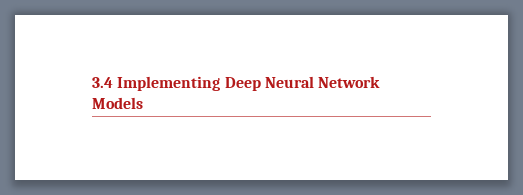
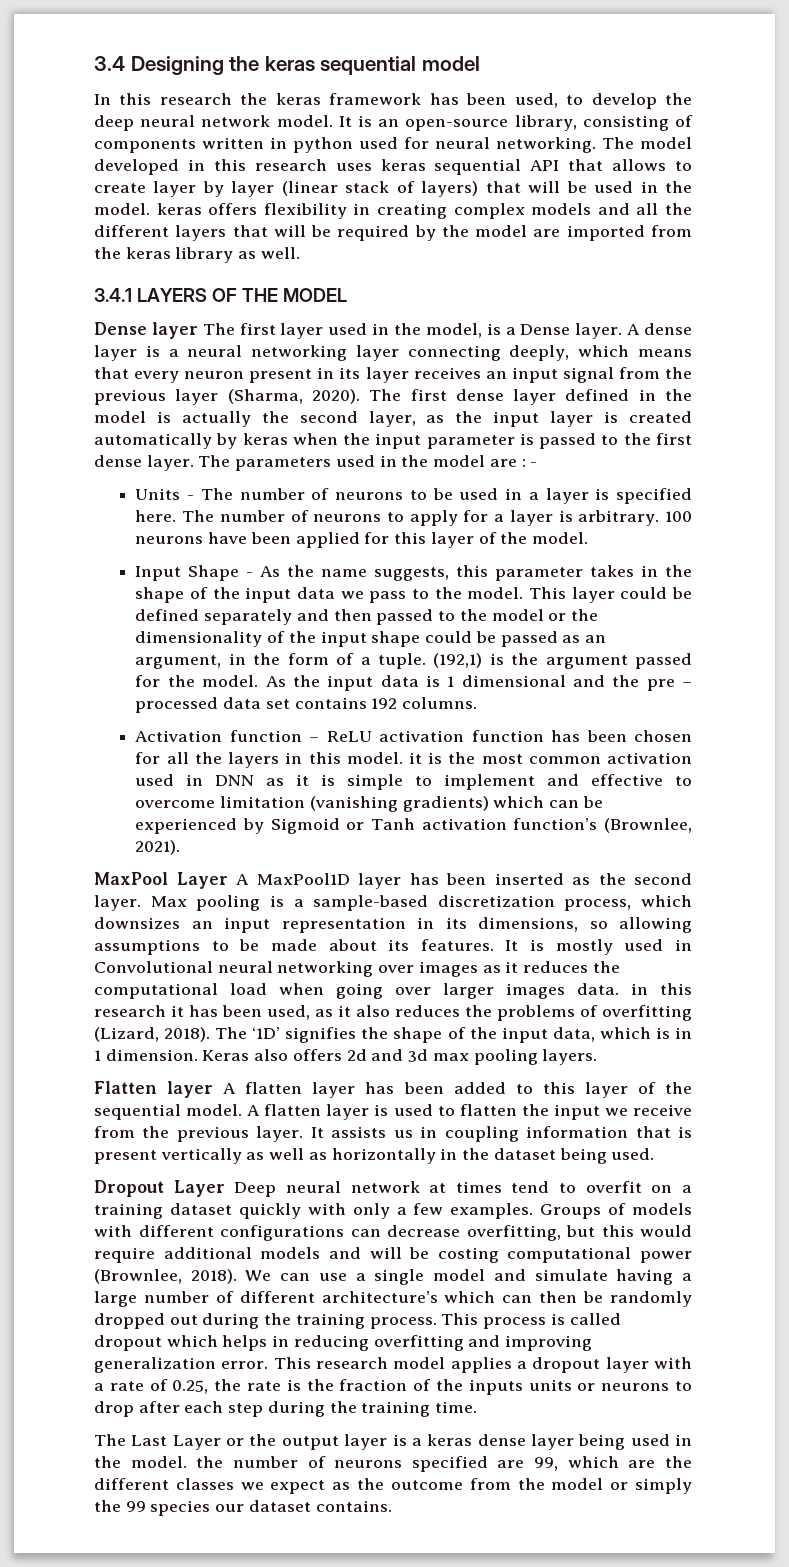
[117,76,381,91] [92,97,143,109] Implementing Deep Neural Network Models -> [130,56,480,75] [94,93,692,109] [94,115,693,131] [94,137,692,153] [94,159,692,175] [94,181,692,197] [94,203,693,219] [94,225,692,241] [94,247,300,263] [94,288,347,302] [94,322,692,339] [94,345,692,361] [94,367,692,383] [94,389,692,405] [94,411,692,427] [94,433,692,449] [94,455,538,471] [135,488,693,504] [135,510,692,526] [135,532,589,548] [135,565,693,581] [135,587,692,603] [135,609,599,625] [135,631,607,647] [135,653,692,669] [135,675,692,691] [135,697,478,713] [135,730,692,742] [135,752,692,768] [135,774,693,790] [135,796,603,812] [135,818,692,834] [135,840,181,855] [94,872,692,889] [94,895,692,911] [94,917,692,933] [94,939,692,955] [94,961,620,977] [94,983,692,999] [94,1005,692,1021] [94,1027,693,1043] [94,1049,598,1065] [94,1081,692,1098] [94,1104,692,1120] [94,1126,692,1142] [94,1148,655,1164] [94,1180,692,1197] [94,1203,692,1219] [94,1225,692,1241] [94,1247,692,1263] [94,1269,693,1285] [94,1291,693,1307] [94,1313,621,1329] [94,1335,593,1351] [94,1357,692,1373] [94,1379,692,1395] [94,1401,478,1417] [94,1434,692,1450] [94,1456,692,1472] [94,1478,692,1494] [94,1500,392,1516] Designing the keras sequential model // In this research the keras framework has been used, to develop the deep neural network model. It is an open-source library, consisting of components written in python used for neural networking. The model developed in this research uses keras sequential API that allows to create layer by layer (linear stack of layers) that will be used in the model. keras offers flexibility in creating complex models and all the different layers that will be required by the model are imported from the keras library as well. // 3.4.1 LAYERS OF THE MODEL // Dense layer The first layer used in the model, is a Dense layer. A dense layer is a neural networking layer connecting deeply, which means that every neuron present in its layer receives an input signal from the previous layer (Sharma, 2020). The first dense layer defined in the model is actually the second layer, as the input layer is created automatically by keras when the input parameter is passed to the first dense layer. The parameters used in the model are : - // Units - The number of neurons to be used in a layer is specified here. The number of neurons to apply for a layer is arbitrary. 100 neurons have been applied for this layer of the model. // Input Shape - As the name suggests, this parameter takes in the shape of the input data we pass to the model. This layer could be defined separately and then passed to the model or the dimensionality of the input shape could be passed as an argument, in the form of a tuple. (192,1) is the argument passed for the model. As the input data is 1 dimensional and the pre – processed data set contains 192 columns. // Activation function – ReLU activation function has been chosen for all the layers in this model. it is the most common activation used in DNN as it is simple to implement and effective to overcome limitation (vanishing gradients) which can be experienced by Sigmoid or Tanh activation function’s (Brownlee, 2021). // MaxPool Layer A MaxPool1D layer has been inserted as the second layer. Max pooling is a sample-based discretization process, which downsizes an input representation in its dimensions, so allowing assumptions to be made about its features. It is mostly used in Convolutional neural networking over images as it reduces the computational load when going over larger images data. in this research it has been used, as it also reduces the problems of overfitting (Lizard, 2018). The ‘1D’ signifies the shape of the input data, which is in 1 dimension. Keras also offers 2d and 3d max pooling layers. // Flatten layer A flatten layer has been added to this layer of the sequential model. A flatten layer is used to flatten the input we receive from the previous layer. It assists us in coupling information that is present vertically as well as horizontally in the dataset being used. // Dropout Layer Deep neural network at times tend to overfit on a training dataset quickly with only a few examples. Groups of models with different configurations can decrease overfitting, but this would require additional models and will be costing computational power (Brownlee, 2018). We can use a single model and simulate having a large number of different architecture’s which can then be randomly dropped out during the training process. This process is called dropout which helps in reducing overfitting and improving generalization error. This research model applies a dropout layer with a rate of 0.25, the rate is the fraction of the inputs units or neurons to drop after each step during the training time. // The Last Layer or the output layer is a keras dense layer being used in the model. the number of neurons specified are 99, which are the different classes we expect as the outcome from the model or simply the 99 species our dataset contains.

